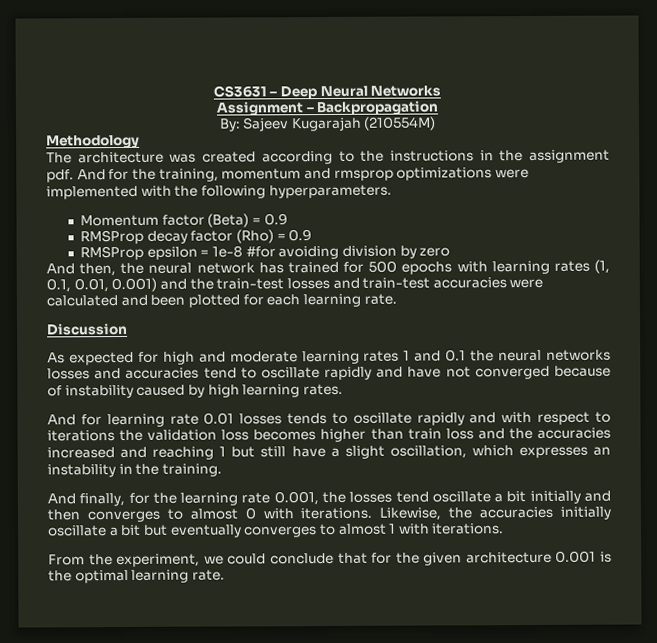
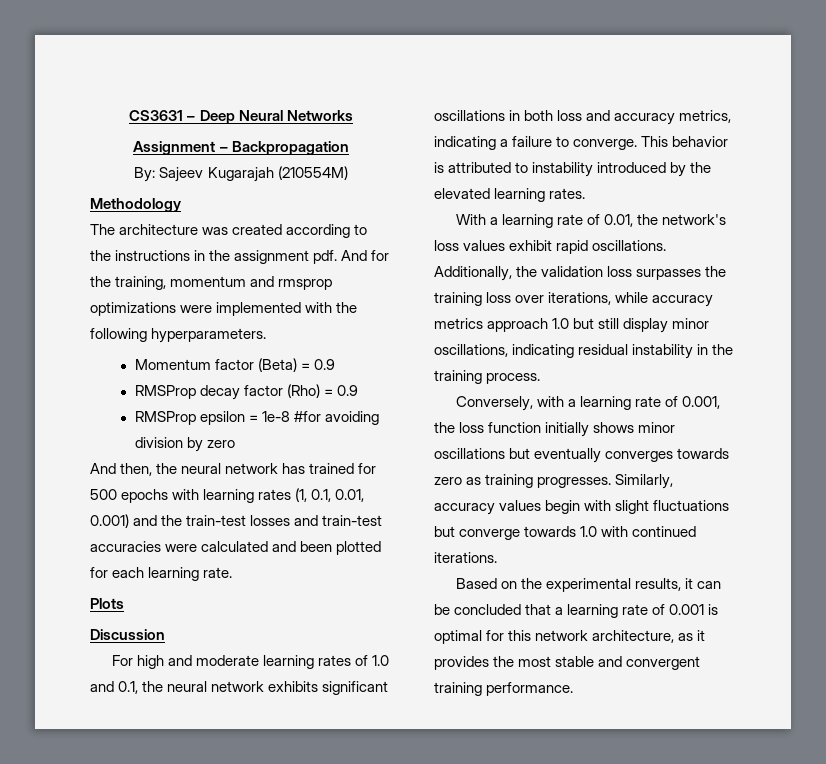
(397, 299) none -> [90,598,124,609] // Plots
[47,351,159,366] As expected for -> [111,655,133,666] For
[403,349,611,362] [47,365,611,381] [47,383,343,399] [47,411,612,428] [47,427,611,443] [47,445,611,460] [47,463,222,478] [47,492,271,507] 1 and 0.1 the neural networks losses and accuracies tend to oscillate rapidly and have not converged because of instability caused by high learning rates. // And for learning rate 0.01 losses tends to oscillate rapidly and with respect to iterations the validation loss becomes higher than train loss and the accuracies increased and reaching 1 but still have a slight oscillation, which expresses an instability in the training. // And finally, for the learning rate -> [354,655,390,666] [90,681,389,695] [434,110,732,125] [434,136,729,150] [434,162,712,177] [434,188,586,202] [455,214,727,228] [434,240,667,254] [434,266,727,281] [434,292,714,307] [434,318,710,333] [434,344,734,359] [434,370,541,384] [455,396,678,411] of 1.0 and 0.1, the neural network exhibits significant oscillations in both loss and accuracy metrics, indicating a failure to converge. This behavior is attributed to instability introduced by the elevated learning rates. // With a learning rate of 0.01, the network's loss values exhibit rapid oscillations. Additionally, the validation loss surpasses the training loss over iterations, while accuracy metrics approach 1.0 but still display minor oscillations, indicating residual instability in the training process. // Conversely, with a learning rate of
[349,490,611,505] [47,506,611,523] [47,523,505,538] [48,550,612,568] [48,569,225,584] losses tend oscillate a bit initially and then converges to almost 0 with iterations. Likewise, the accuracies initially oscillate a bit but eventually converges to almost 1 with iterations. // From the experiment, we could conclude that for the given architecture 0.001 is the optimal learning rate. -> [459,422,676,437] [434,448,730,463] [434,474,674,489] [434,500,730,515] [434,526,697,540] [434,552,497,563] [455,578,721,592] [434,604,719,618] [434,630,706,644] [434,656,701,670] [434,682,574,696] loss function initially shows minor oscillations but eventually converges towards zero as training progresses. Similarly, accuracy values begin with slight fluctuations but converge towards 1.0 with continued iterations. // Based on the experimental results, it can be concluded that a learning rate of 0.001 is optimal for this network architecture, as it provides the most stable and convergent training performance.

